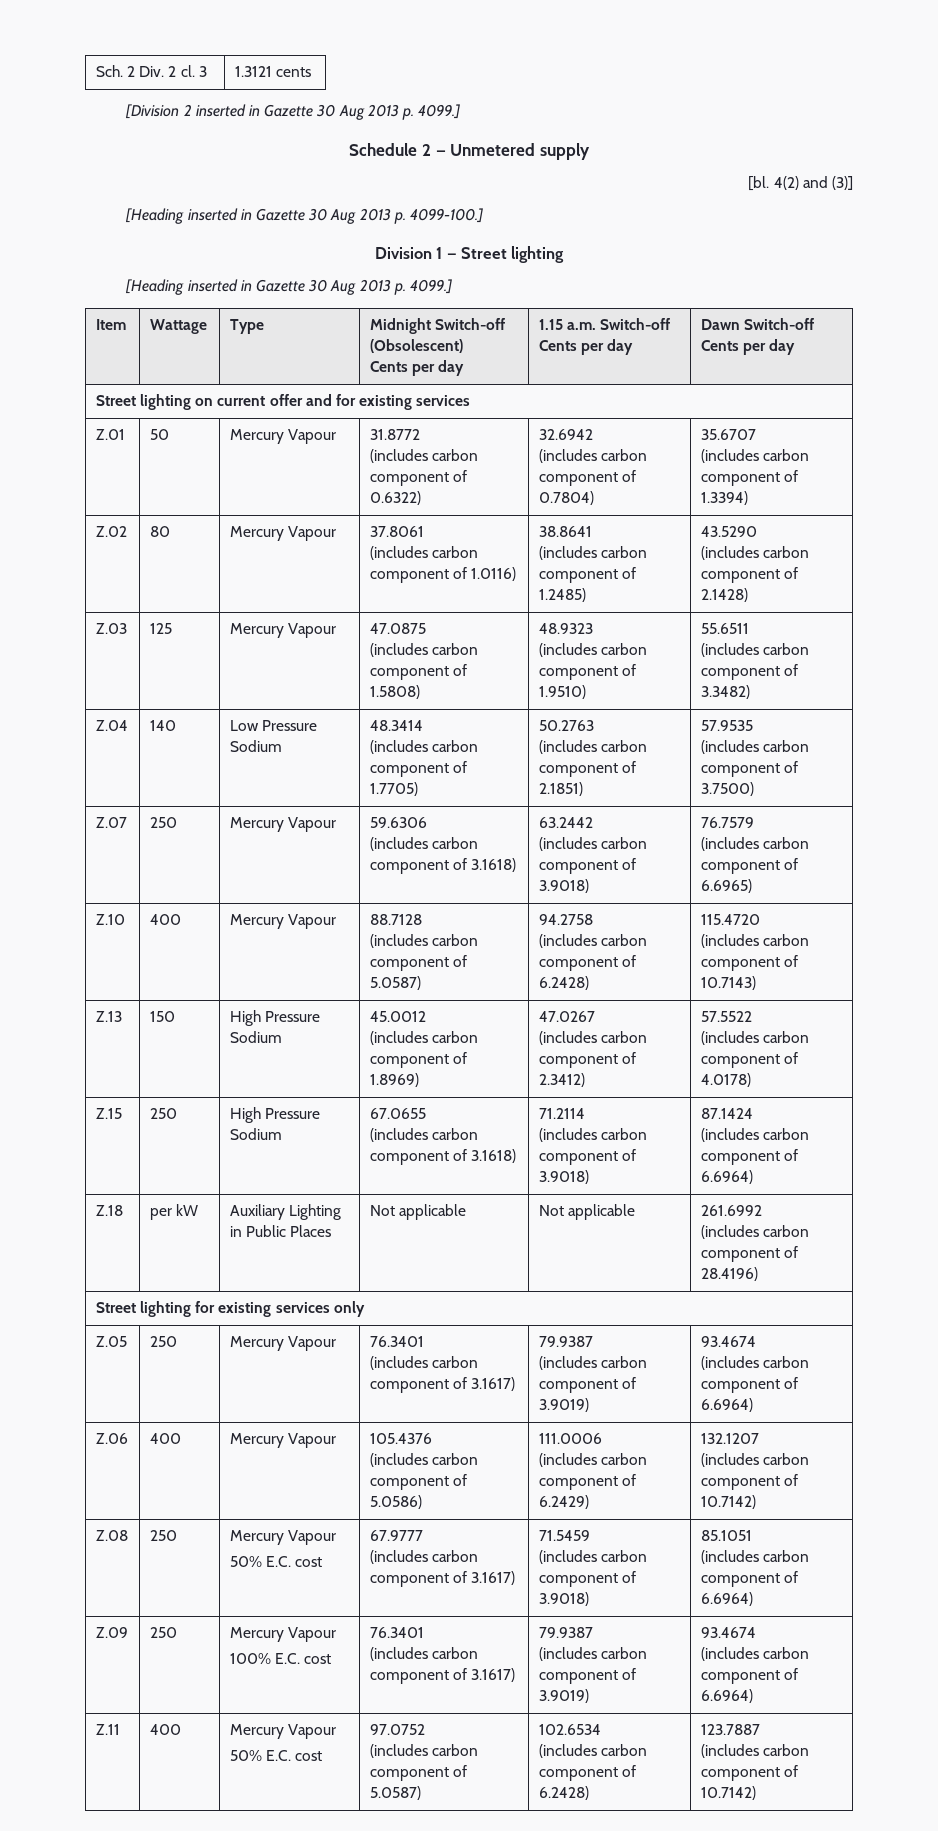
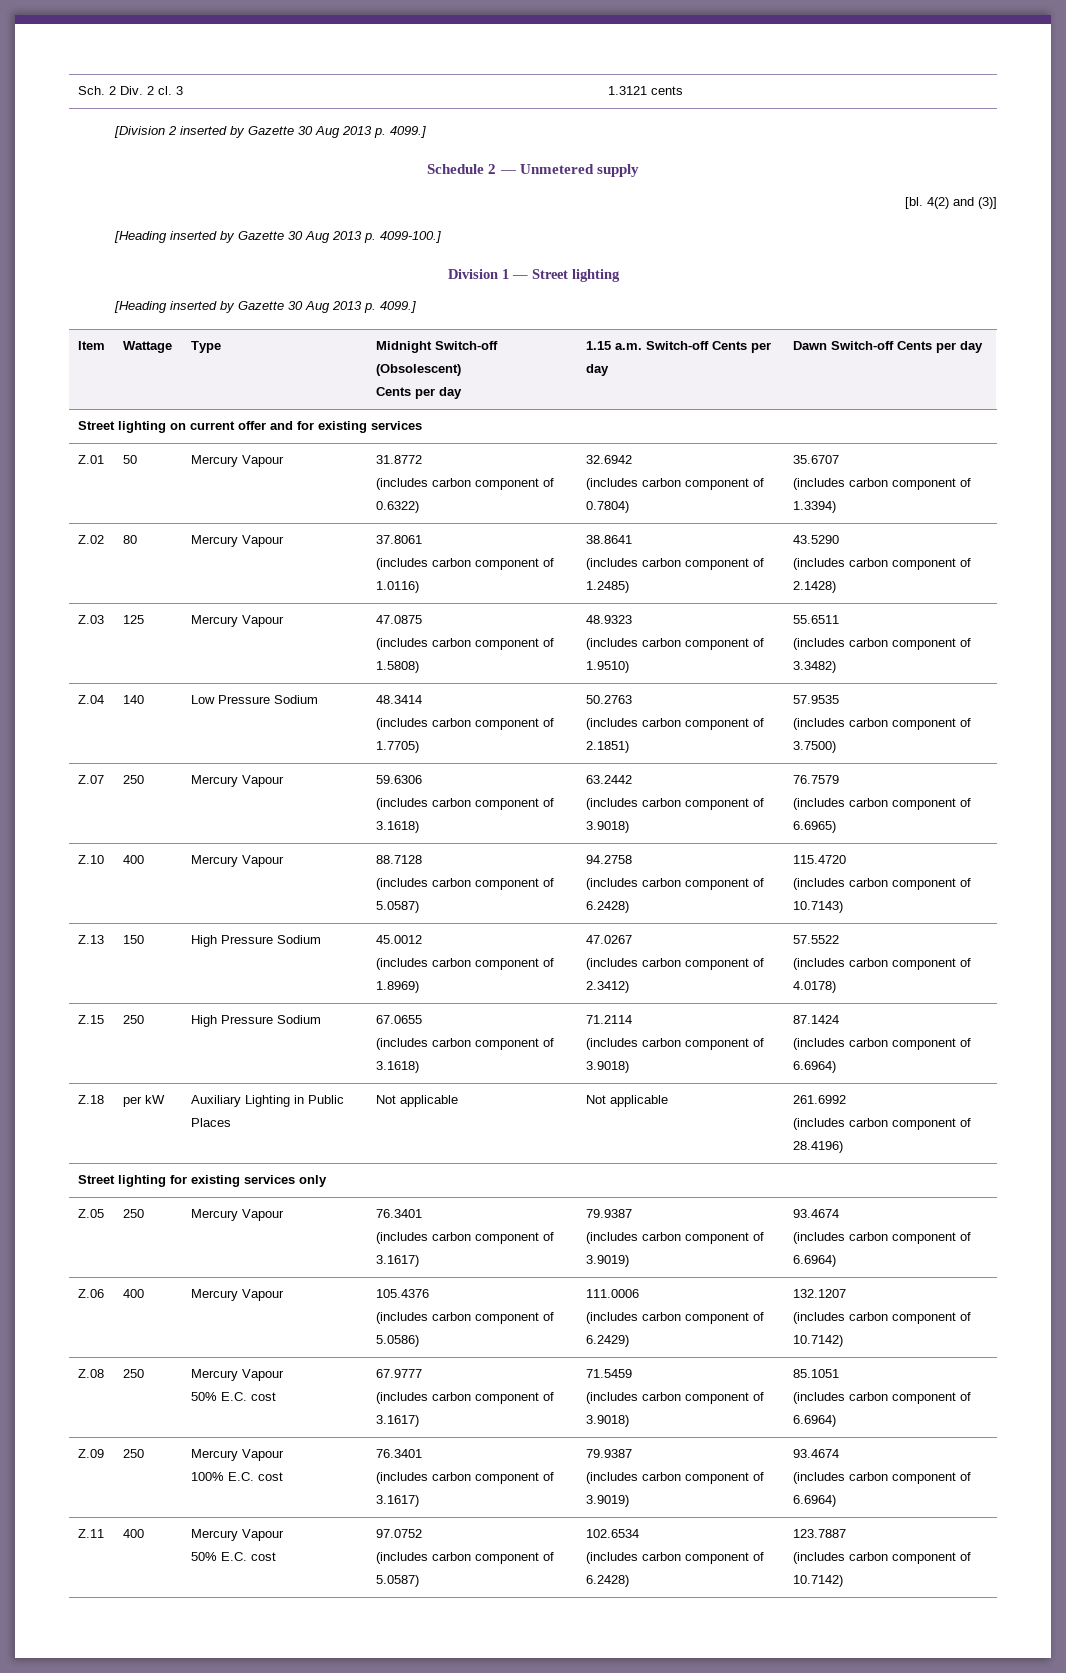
[248,105,260,116] in -> [230,126,246,138] by
[240,209,252,220] in -> [220,231,236,243] by
[240,280,252,291] in -> [220,301,236,313] by

